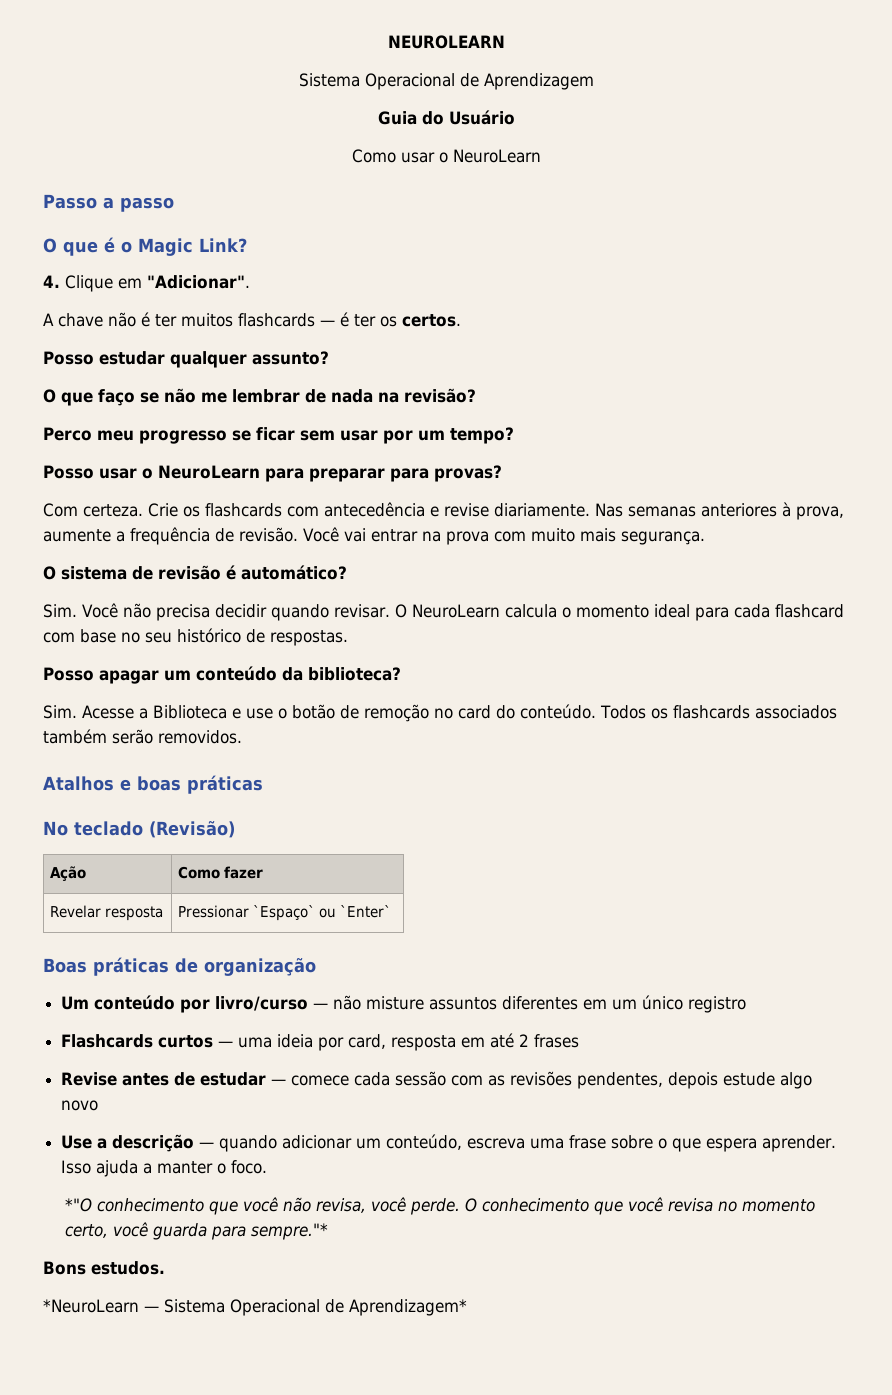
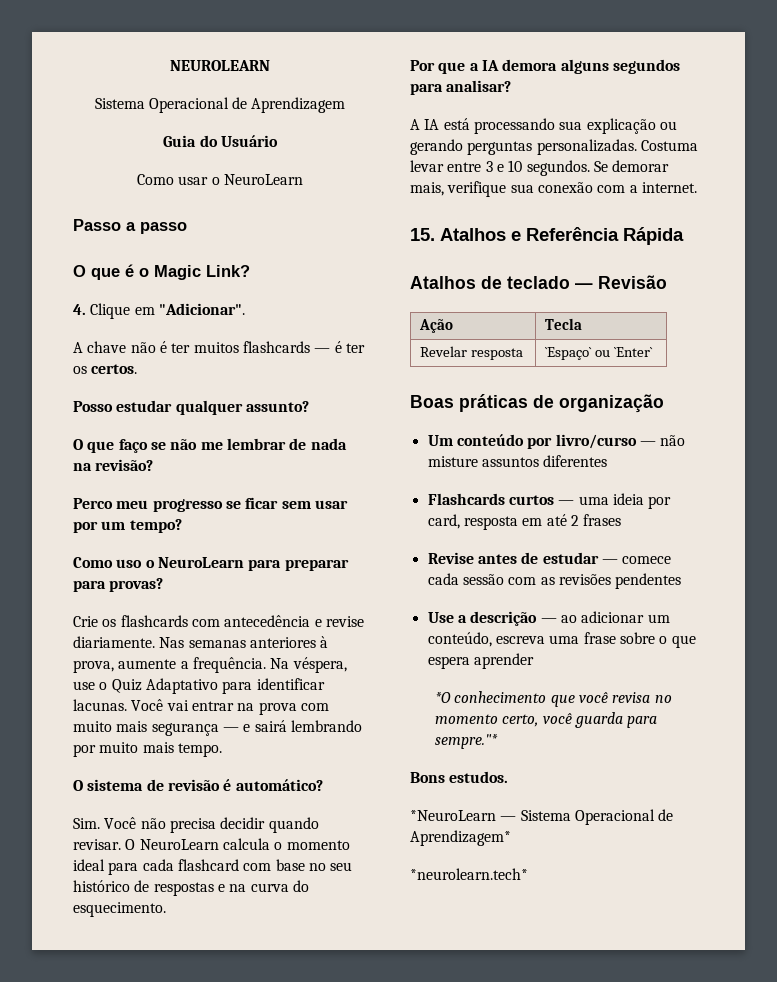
[43,465,137,479] Posso usar -> [73,557,143,568] Como uso
[43,503,143,517] Com certeza. -> (164, 585) none
[130,527,298,545] frequência de revisão. -> [192,657,347,673] [73,678,325,694] [73,699,127,711] frequência. Na véspera, use o Quiz Adaptativo para identificar lacunas.
[620,531,705,545] segurança. -> [151,720,362,736] [73,742,222,757] segurança — e sairá lembrando por muito mais tempo.
[270,630,348,646] [43,666,401,684] [43,704,837,722] [43,729,242,744] [43,775,263,794] [43,821,235,838] respostas. // Posso apagar um conteúdo da biblioteca? // Sim. Acesse a Biblioteca e use o botão de remoção no card do conteúdo. Todos os flashcards associados também serão removidos. // Atalhos e boas práticas // No teclado (Revisão) -> [153,880,309,896] [73,902,166,917] [410,59,680,74] [410,80,512,95] [410,118,677,134] [410,139,698,155] [410,160,670,176] [410,181,697,197] [410,227,684,245] [410,275,667,289] respostas e na curva do esquecimento. // Por que a IA demora alguns segundos para analisar? // A IA está processando sua explicação ou gerando perguntas personalizadas. Costuma levar entre 3 e 10 segundos. Se demorar mais, verifique sua conexão com a internet. // 15. Atalhos e Referência Rápida // Atalhos de teclado — Revisão
[177,866,263,879] Como fazer -> [545,318,583,330] Tecla
[177,905,249,918] Pressionar -> (524, 354) none
[583,995,747,1013] em um único registro -> (608, 461) none
[577,1072,813,1089] [61,1100,99,1111] pendentes, depois estude algo novo -> [615,573,682,589] pendentes
[219,1135,278,1152] quando -> [560,615,577,623] ao
[762,1135,837,1152] [61,1160,268,1177] [64,1197,477,1215] aprender. Isso ajuda a manter o foco. // *"O conhecimento que você não revisa, você perde. O -> [473,653,534,669] [434,692,451,703] aprender // *O
(467, 1307) none -> [410,868,528,880] // *neurolearn.tech*

